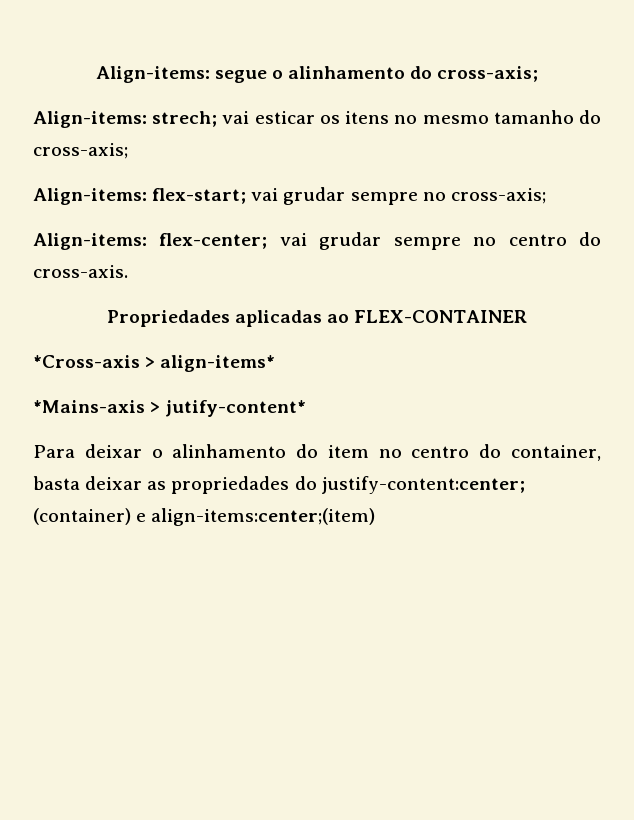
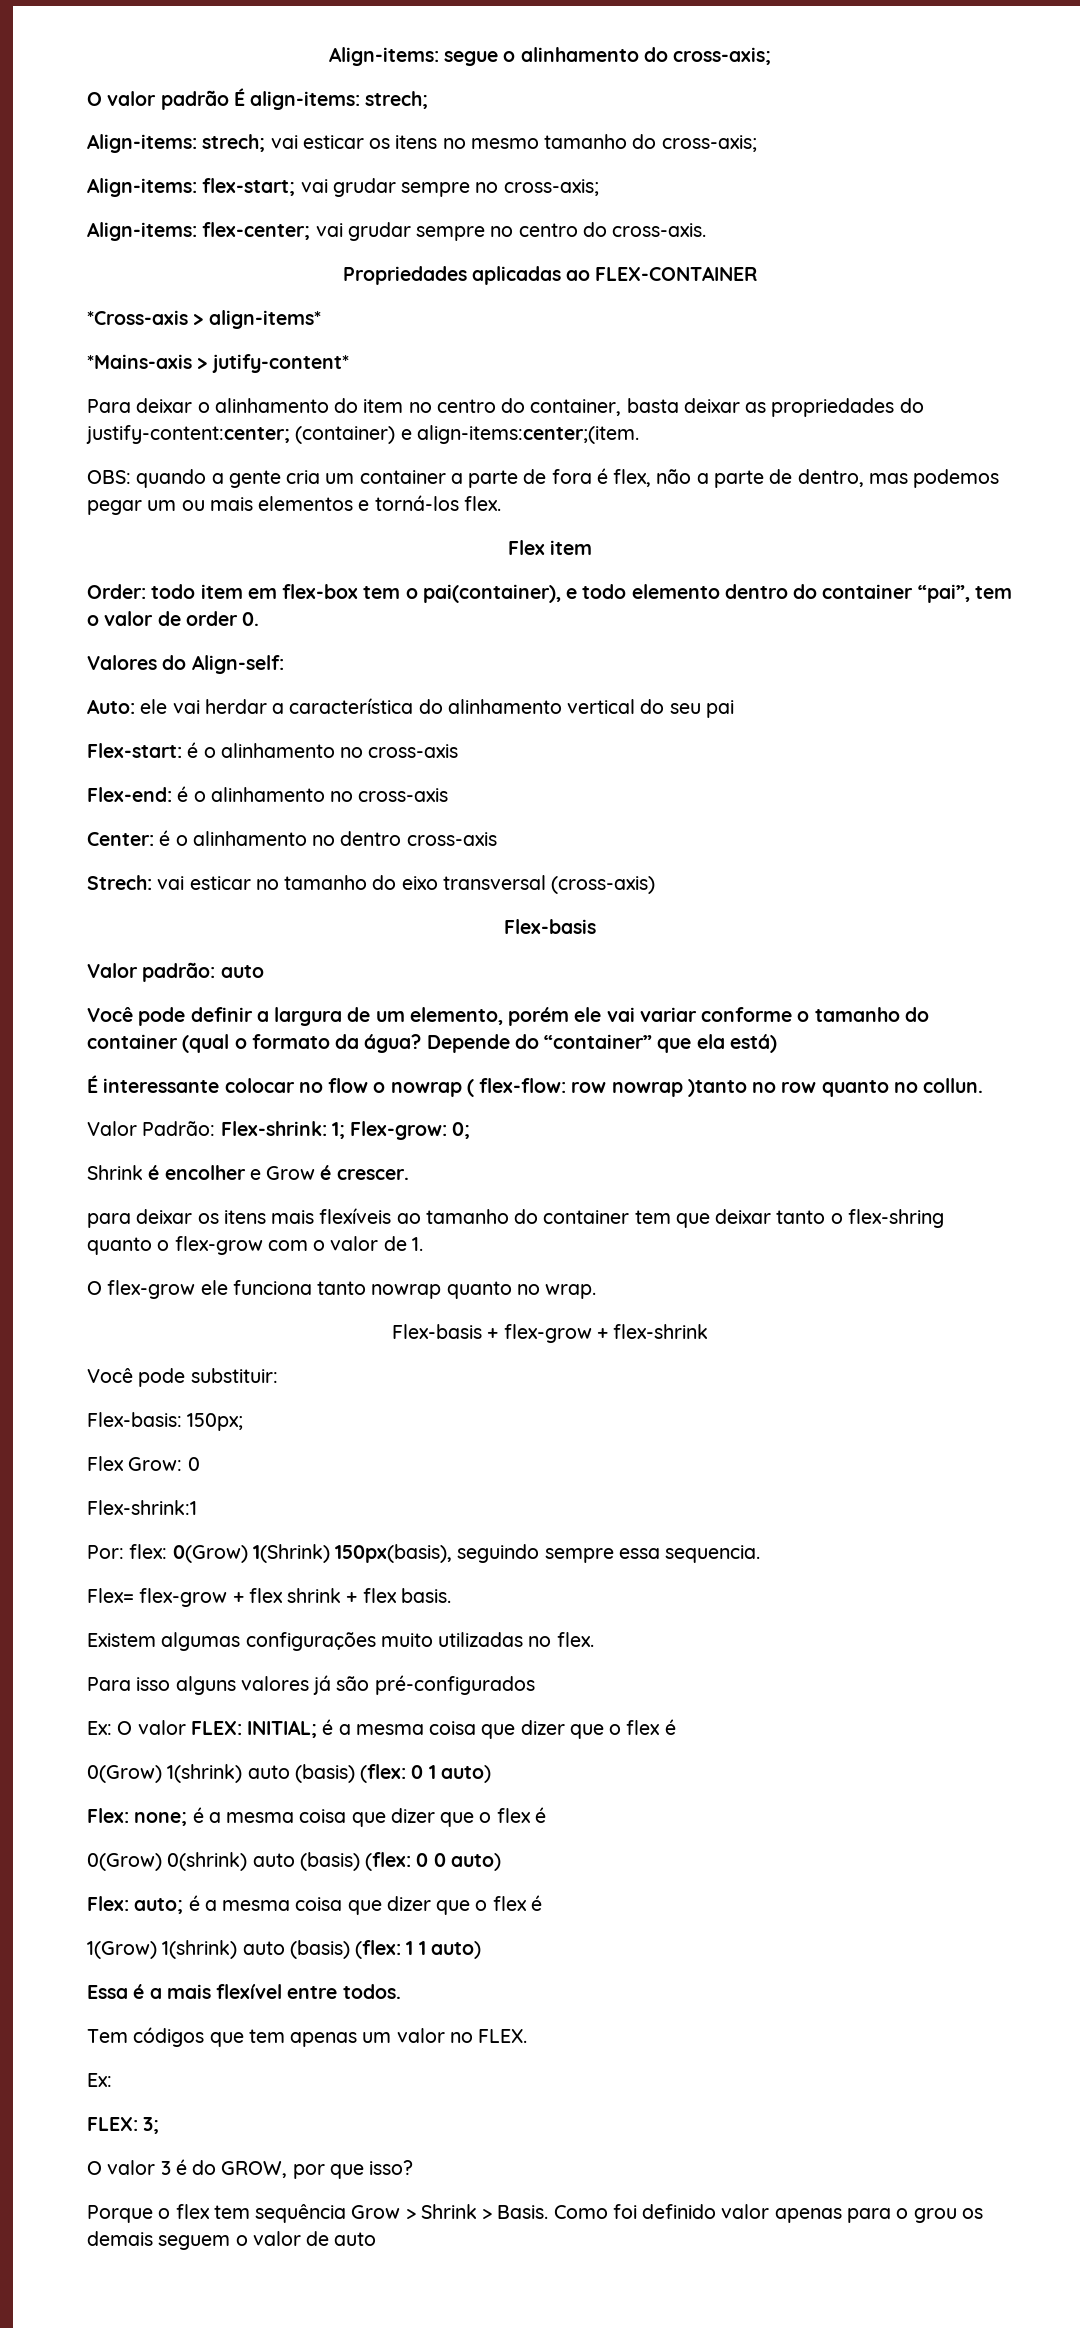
(539, 74) none -> [87,88,429,110] // O valor padrão É align-items: strech;
[151,508,376,526] align-items:center;(item) -> [416,425,639,444] [87,468,1000,488] [87,495,501,515] [507,540,593,555] [87,584,1012,603] [87,611,260,626] [87,655,284,674] [87,698,734,718] [87,742,459,758] [87,786,449,802] [87,830,497,846] [87,875,656,894] [504,919,596,934] [87,962,264,982] [87,1007,929,1026] [87,1034,777,1053] [87,1075,984,1097] [87,1121,471,1140] [87,1165,409,1180] [87,1208,944,1228] [87,1236,423,1255] [87,1280,597,1299] [391,1324,709,1343] [87,1368,278,1387] [87,1412,244,1431] [87,1456,200,1471] [87,1500,197,1515] [87,1544,761,1563] [87,1588,451,1607] [87,1632,594,1651] [87,1675,535,1695] [87,1719,676,1739] [87,1764,491,1783] [87,1807,546,1827] [87,1852,501,1871] [87,1895,542,1915] [87,1940,481,1959] [87,1984,401,1999] [87,2027,528,2047] [87,2073,112,2087] [87,2117,160,2134] [87,2159,414,2179] [87,2204,983,2223] [87,2231,377,2250] align-items:center;(item. // OBS: quando a gente cria um container a parte de fora é flex, não a parte de dentro, mas podemos pegar um ou mais elementos e torná-los flex. // Flex item // Order: todo item em flex-box tem o pai(container), e todo elemento dentro do container “pai”, tem o valor de order 0. // Valores do Align-self: // Auto: ele vai herdar a característica do alinhamento vertical do seu pai // Flex-start: é o alinhamento no cross-axis // Flex-end: é o alinhamento no cross-axis // Center: é o alinhamento no dentro cross-axis // Strech: vai esticar no tamanho do eixo transversal (cross-axis) // Flex-basis // Valor padrão: auto // Você pode definir a largura de um elemento, porém ele vai variar conforme o tamanho do container (qual o formato da água? Depende do “container” que ela está) // É interessante colocar no flow o nowrap ( flex-flow: row nowrap )tanto no row quanto no collun. // Valor Padrão: Flex-shrink: 1; Flex-grow: 0; // Shrink é encolher e Grow é crescer. // para deixar os itens mais flexíveis ao tamanho do container tem que deixar tanto o flex-shring quanto o flex-grow com o valor de 1. // O flex-grow ele funciona tanto nowrap quanto no wrap. // Flex-basis + flex-grow + flex-shrink // Você pode substituir: // Flex-basis: 150px; // Flex Grow: 0 // Flex-shrink:1 // Por: flex: 0(Grow) 1(Shrink) 150px(basis), seguindo sempre essa sequencia. // Flex= flex-grow + flex shrink + flex basis. // Existem algumas configurações muito utilizadas no flex. // Para isso alguns valores já são pré-configurados // Ex: O valor FLEX: INITIAL; é a mesma coisa que dizer que o flex é // 0(Grow) 1(shrink) auto (basis) (flex: 0 1 auto) // Flex: none; é a mesma coisa que dizer que o flex é // 0(Grow) 0(shrink) auto (basis) (flex: 0 0 auto) // Flex: auto; é a mesma coisa que dizer que o flex é // 1(Grow) 1(shrink) auto (basis) (flex: 1 1 auto) // Essa é a mais flexível entre todos. // Tem códigos que tem apenas um valor no FLEX. // Ex: // FLEX: 3; // O valor 3 é do GROW, por que isso? // Porque o flex tem sequência Grow > Shrink > Basis. Como foi definido valor apenas para o grou os demais seguem o valor de auto

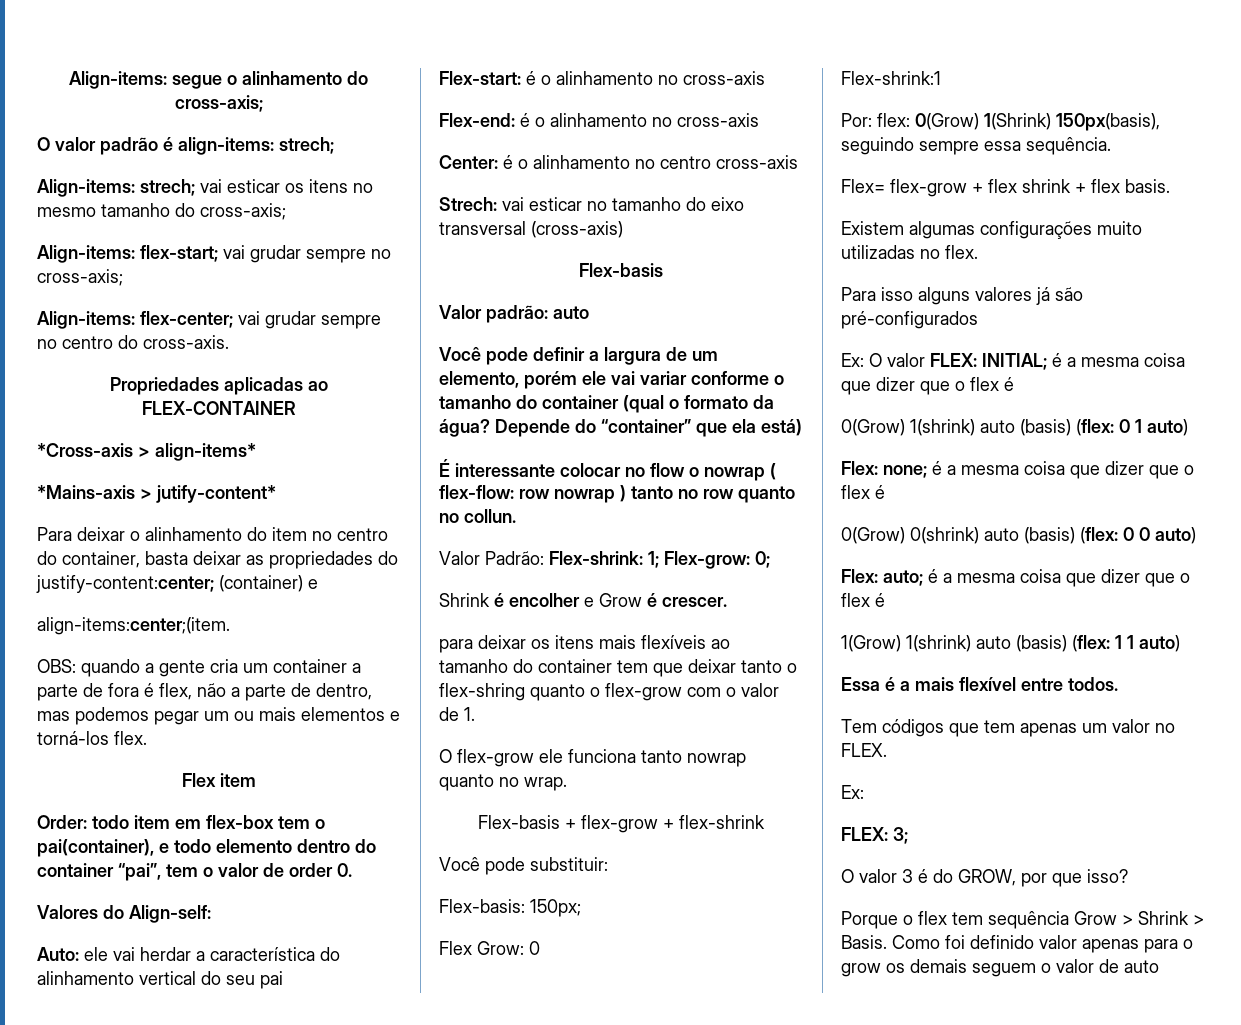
[233,88,245,106] É -> [163,137,173,151] é
(412, 434) none -> (318, 584) //
[340,831,402,846] dentro -> [660,156,711,169] centro
[687,1079,747,1097] )tanto -> [620,485,673,502] ) tanto
[665,1545,761,1563] sequencia. -> [1026,137,1111,155] sequência.
[913,2208,957,2223] grou -> [841,963,881,977] grow

